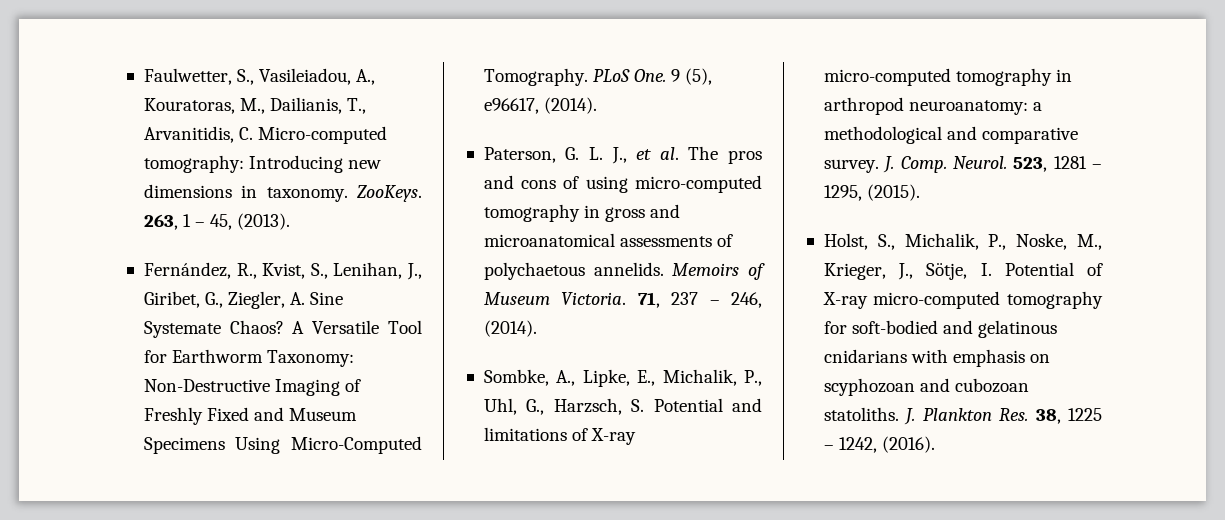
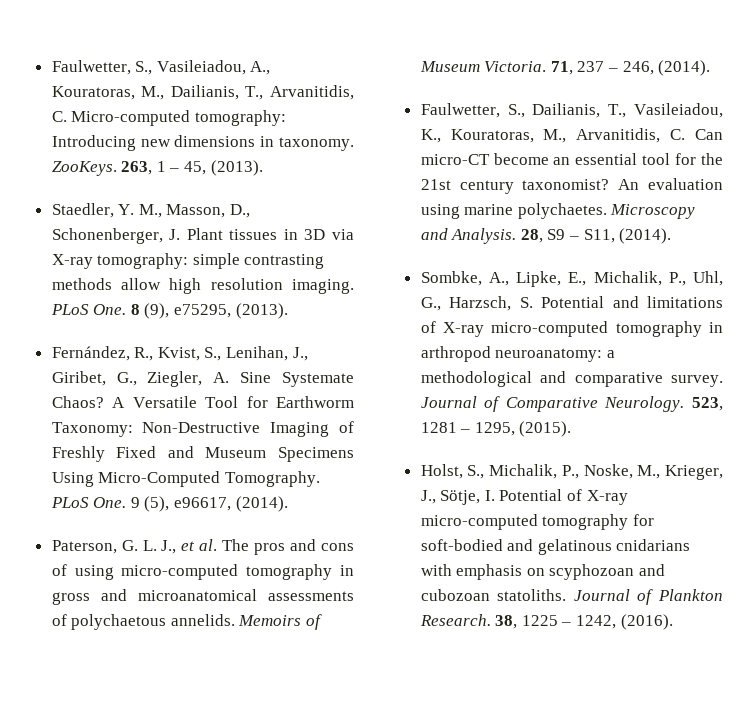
(291, 221) none -> [51,203,251,218] [51,228,355,244] [51,253,325,269] [51,278,354,294] [50,303,288,319] // Staedler, Y. M., Masson, D., Schonenberger, J. Plant tissues in 3D via X-ray tomography: simple contrasting methods allow high resolution imaging. PLoS One. 8 (9), e75295, (2013).
(537, 328) none -> [420,103,723,118] [420,128,723,143] [420,153,723,165] [420,178,723,194] [420,203,696,219] [420,228,672,244] // Faulwetter, S., Dailianis, T., Vasileiadou, K., Kouratoras, M., Arvanitidis, C. Can micro-CT become an essential tool for the 21st century taxonomist? An evaluation using marine polychaetes. Microscopy and Analysis. 28, S9 – S11, (2014).
[883,156,1007,173] J. Comp. Neurol. -> [420,396,685,412] Journal of Comparative Neurology.
[904,408,1029,425] J. Plankton Res. -> [573,589,723,605] [419,614,491,626] Journal of Plankton Research.

